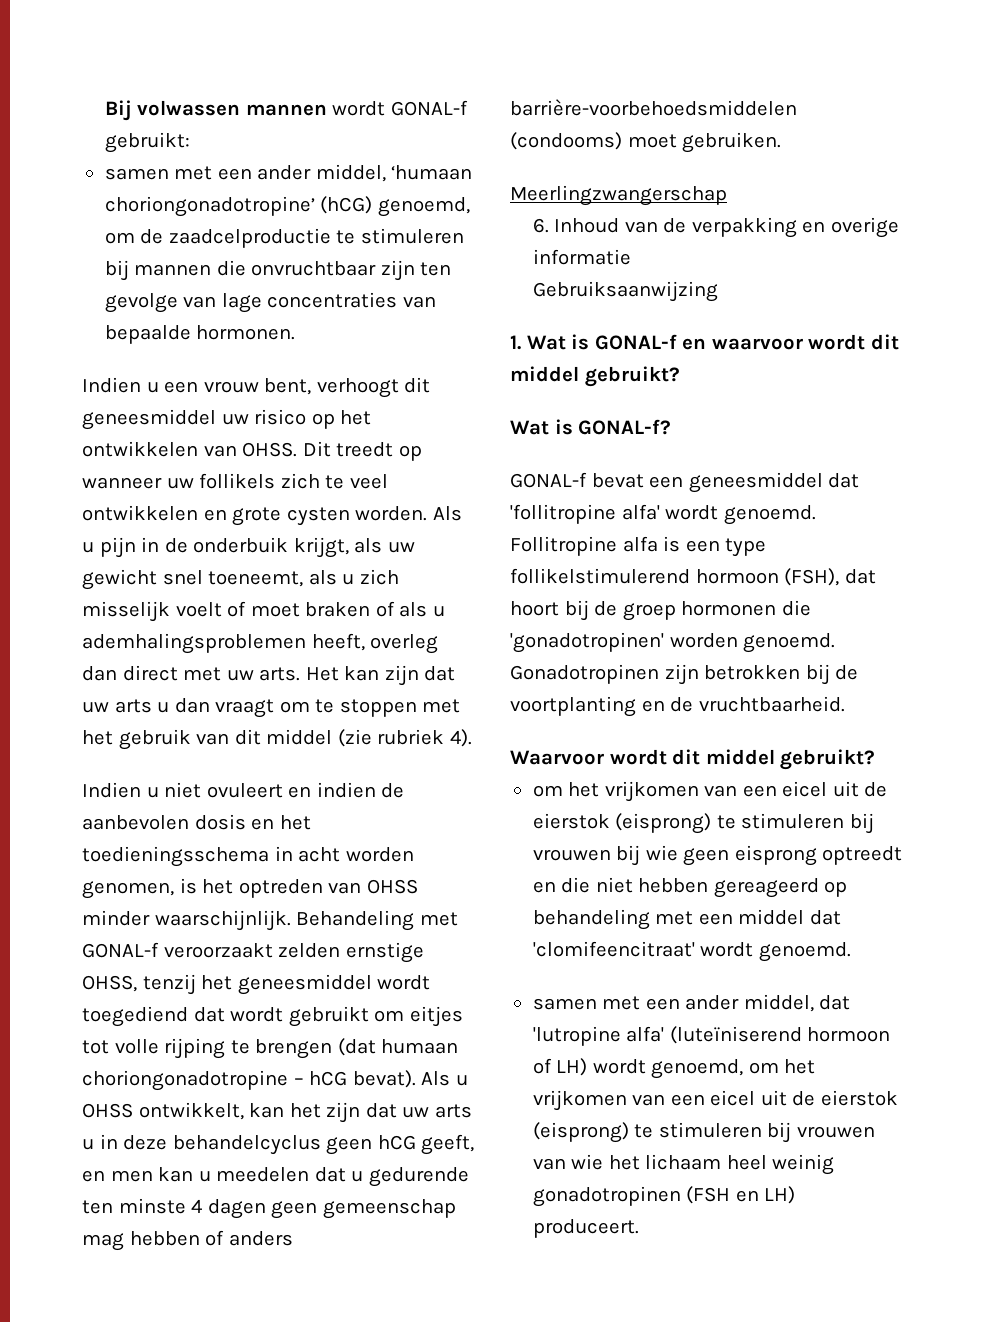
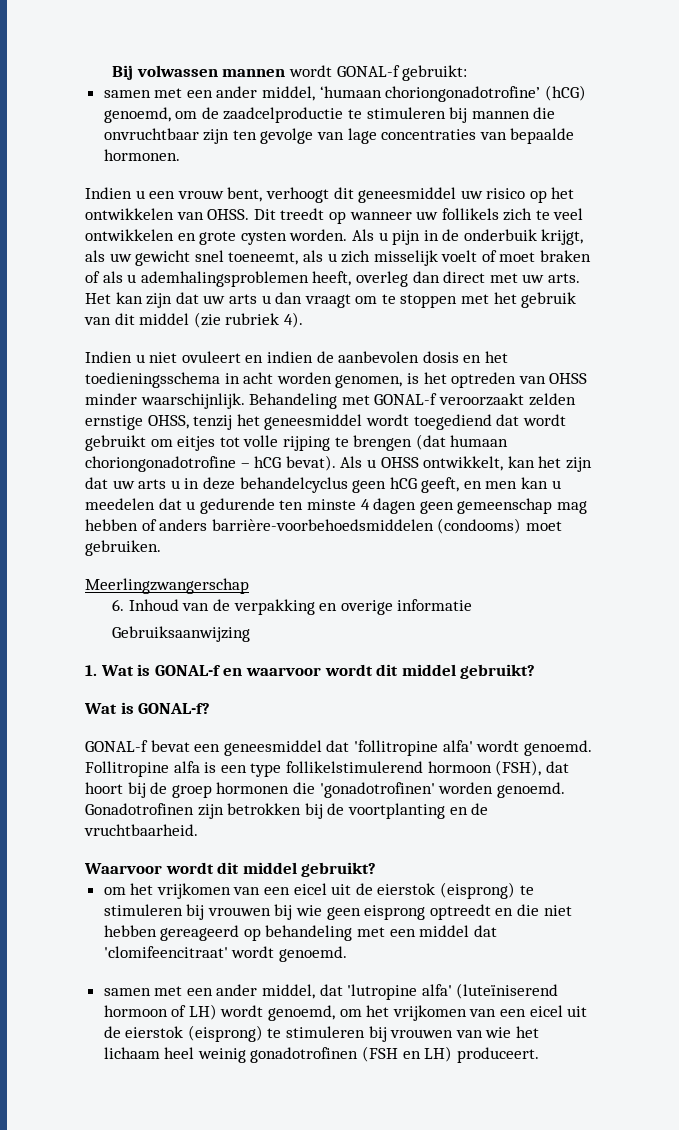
[104,196,315,217] choriongonadotropine’ -> [385,86,541,102] choriongonadotrofine’
[82,1070,288,1091] choriongonadotropine -> [85,456,236,472] choriongonadotrofine
[510,632,664,653] 'gonadotropinen' -> [319,782,435,798] 'gonadotrofinen'
[510,664,659,684] Gonadotropinen -> [85,803,194,815] Gonadotrofinen
[532,1186,681,1207] gonadotropinen -> [250,1047,359,1063] gonadotrofinen

